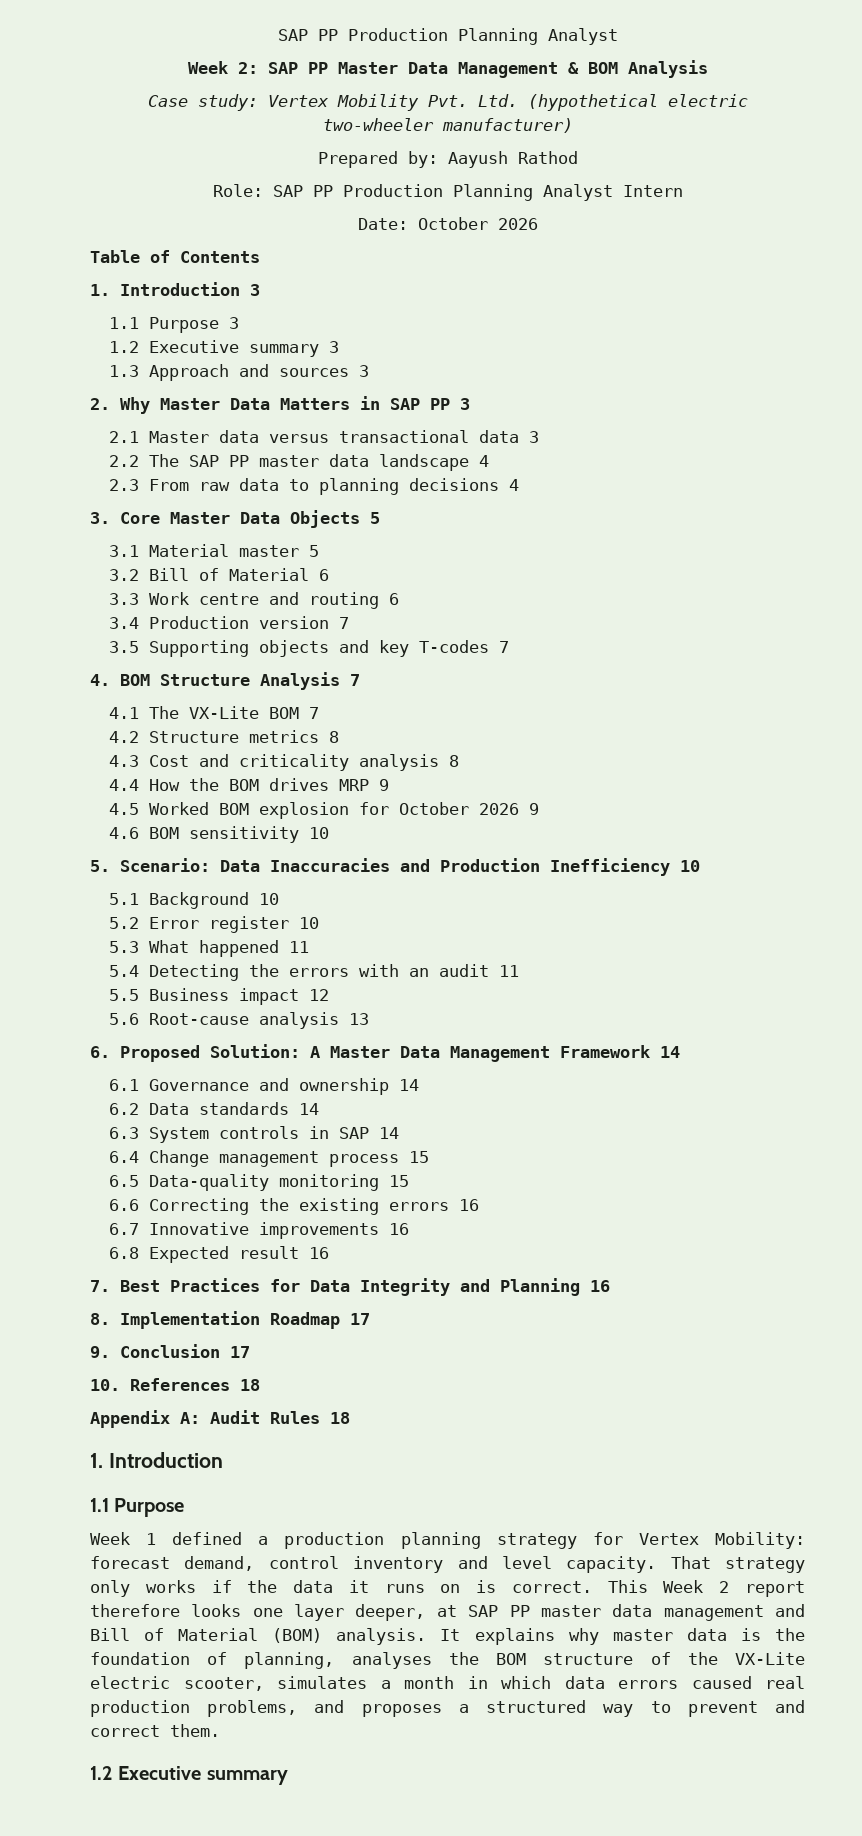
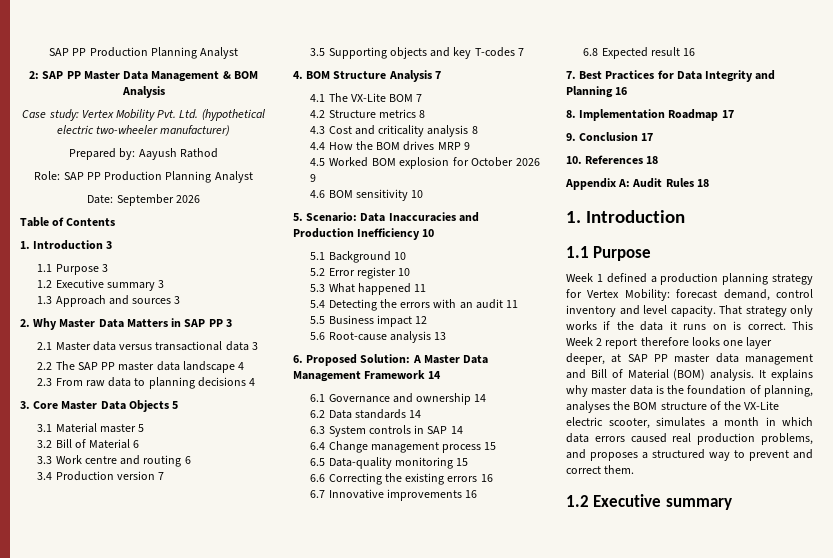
[277,28,618,45] [187,61,228,74] SAP PP Production Planning Analyst // Week -> [49,47,238,59] SAP PP Production Planning Analyst //
[622,185,683,197] Intern -> (253, 177) none
[417,217,488,230] October -> [116,194,174,206] September

